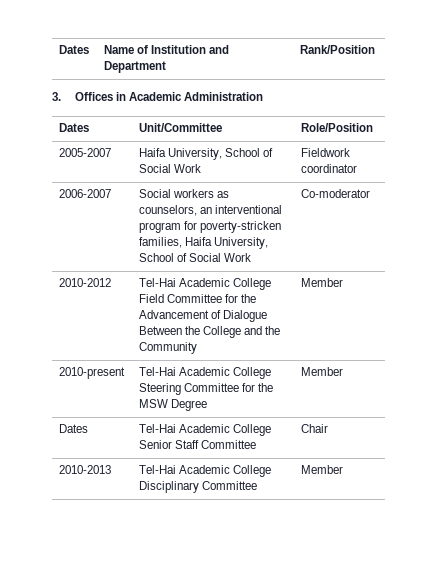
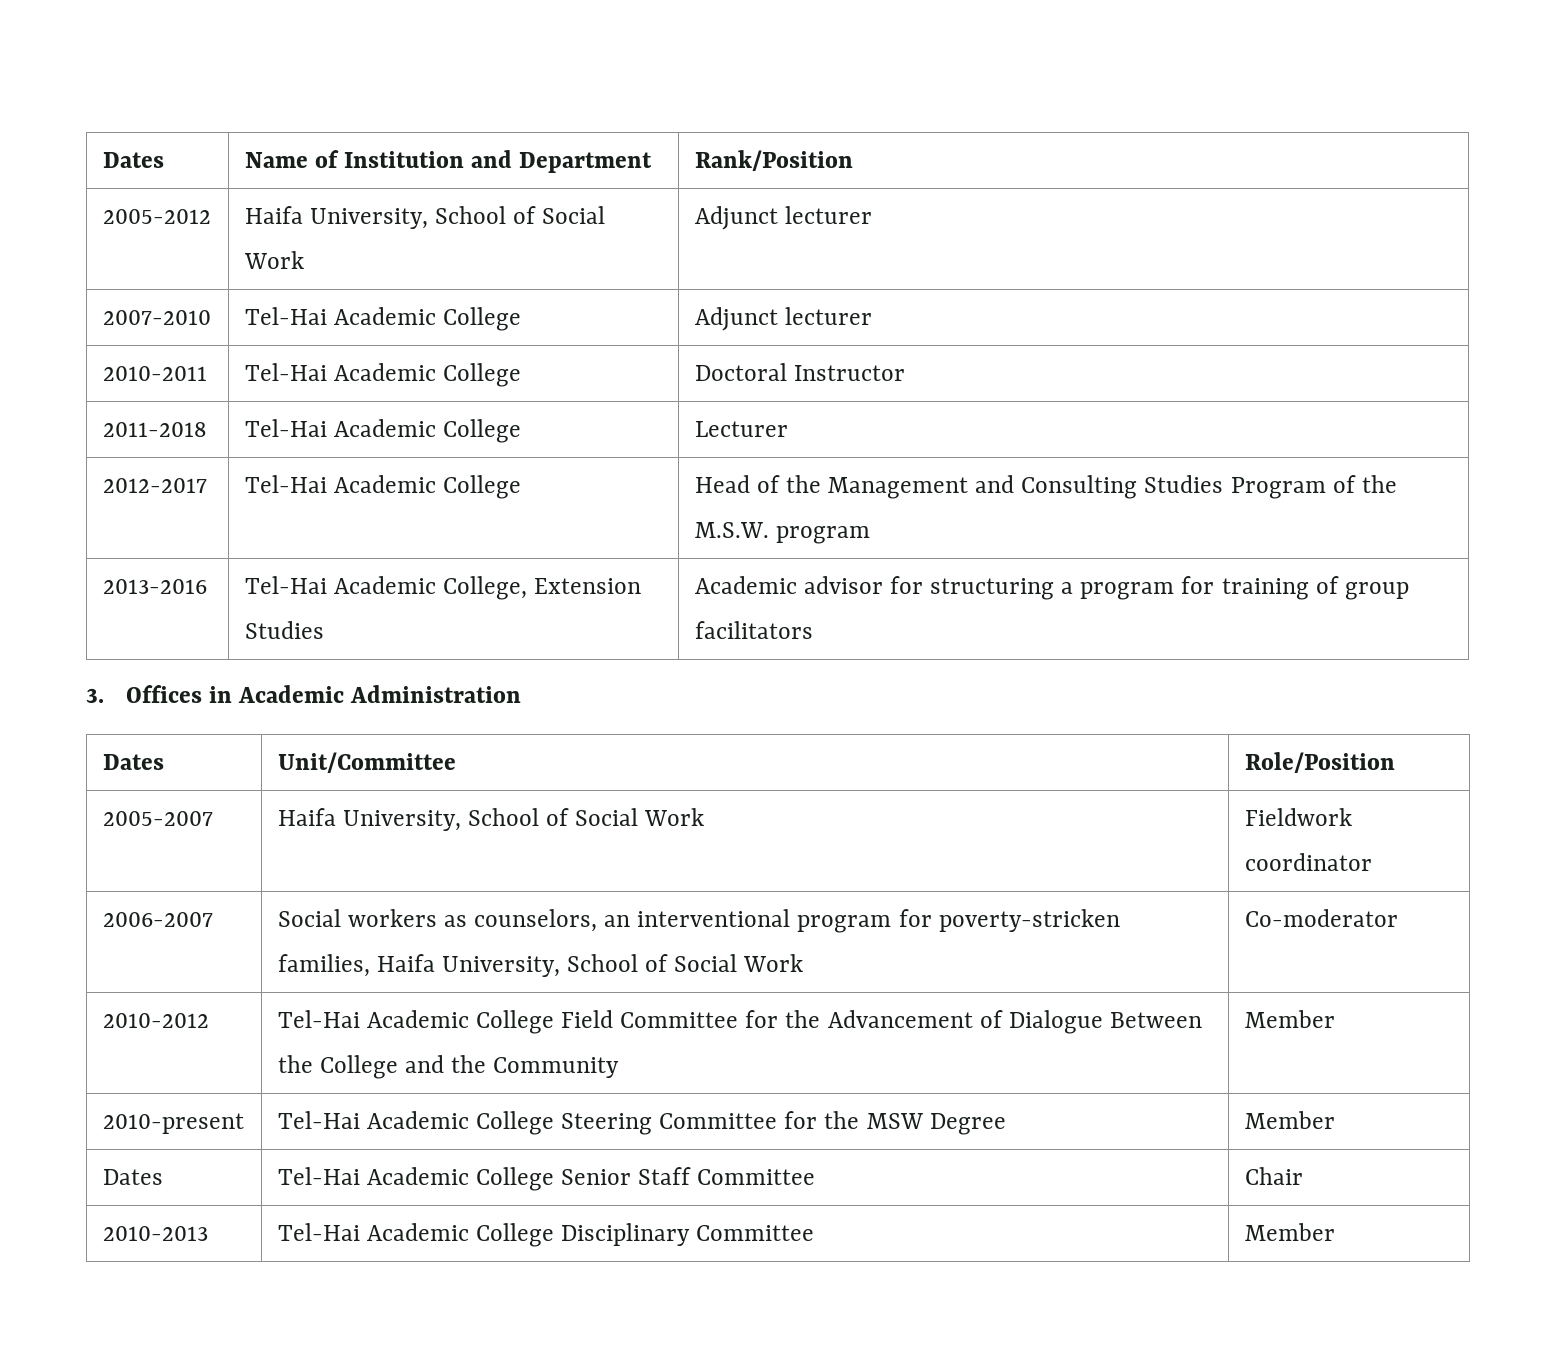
(376, 49) none -> [102,209,211,224] [244,206,606,229] [243,251,304,269] [694,206,872,230] [102,310,211,325] [244,307,521,331] [694,307,872,331] [102,366,207,381] [244,363,521,387] [694,363,905,381] [102,422,207,437] [244,419,521,443] [694,421,788,437] [102,478,207,493] [244,475,521,499] [694,475,1397,499] [694,522,870,544] [102,579,207,594] [244,576,642,600] [244,621,324,639] [694,576,1409,600] [694,621,813,639] // 2005-2012 | Haifa University, School of Social Work | Adjunct lecturer // 2007-2010 | Tel-Hai Academic College | Adjunct lecturer // 2010-2011 | Tel-Hai Academic College | Doctoral Instructor // 2011-2018 | Tel-Hai Academic College | Lecturer // 2012-2017 | Tel-Hai Academic College | Head of the Management and Consulting Studies Program of the M.S.W. program // 2013-2016 | Tel-Hai Academic College, Extension Studies | Academic advisor for structuring a program for training of group facilitators

